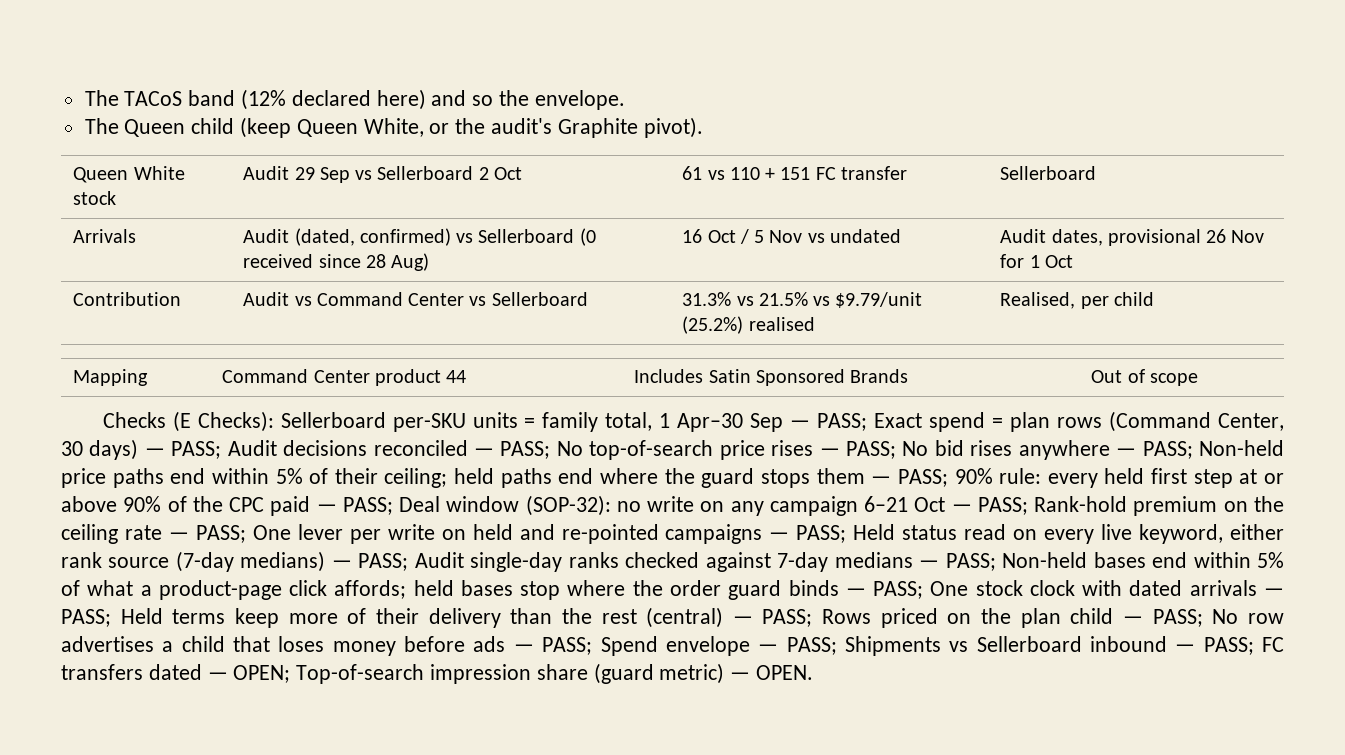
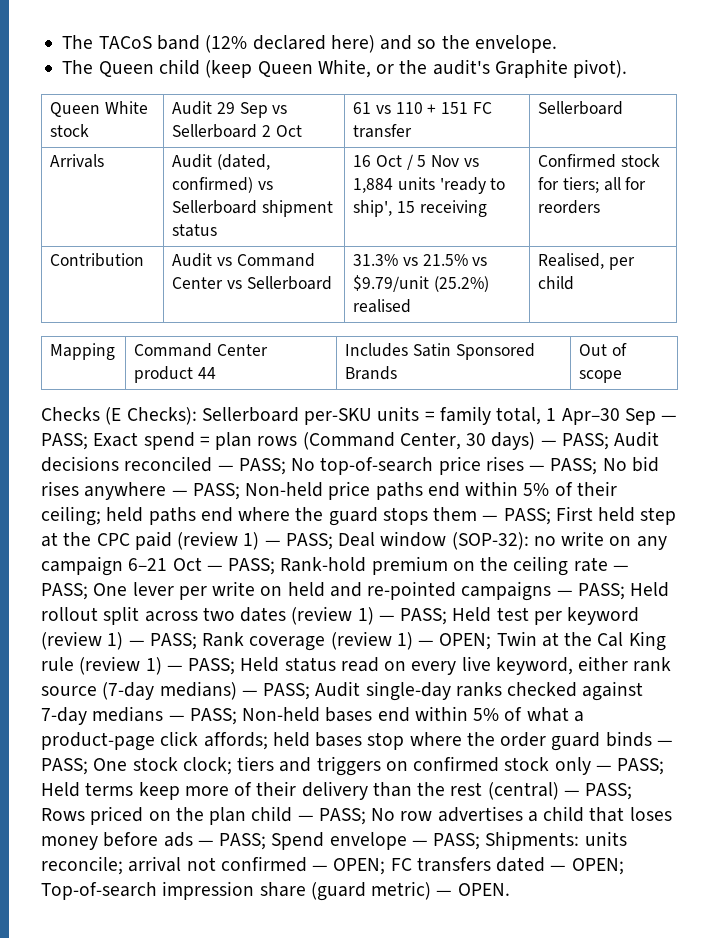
[579,228,596,246] [243,253,430,271] (0 received since 28 Aug) -> [261,200,333,217] [172,224,218,237] shipment status
[829,229,901,243] [1000,229,1265,246] [1000,254,1073,268] undated | Audit dates, provisional 26 Nov for 1 Oct -> [353,177,506,194] [353,200,487,217] [538,154,660,168] [538,177,647,193] [538,200,601,214] 1,884 units 'ready to ship', 15 receiving | Confirmed stock for tiers; all for reorders
[954,468,1285,488] [61,496,187,512] 90% rule: every held first step at or above 90% of -> [555,506,677,525] [41,532,58,547] First held step at
(311, 506) none -> [177,531,260,550] (review 1)
(896, 532) none -> [41,606,640,625] [41,631,666,651] [41,656,280,675] rollout split across two dates (review 1) — PASS; Held test per keyword (review 1) — PASS; Rank coverage (review 1) — OPEN; Twin at the Cal King rule (review 1) — PASS; Held
[1029,580,1257,596] clock with dated arrivals -> [182,756,591,776] clock; tiers and triggers on confirmed stock only
[844,636,1254,656] Shipments vs Sellerboard inbound — PASS; -> [485,831,627,850] [41,856,386,875] Shipments: units reconcile; arrival not confirmed — OPEN;

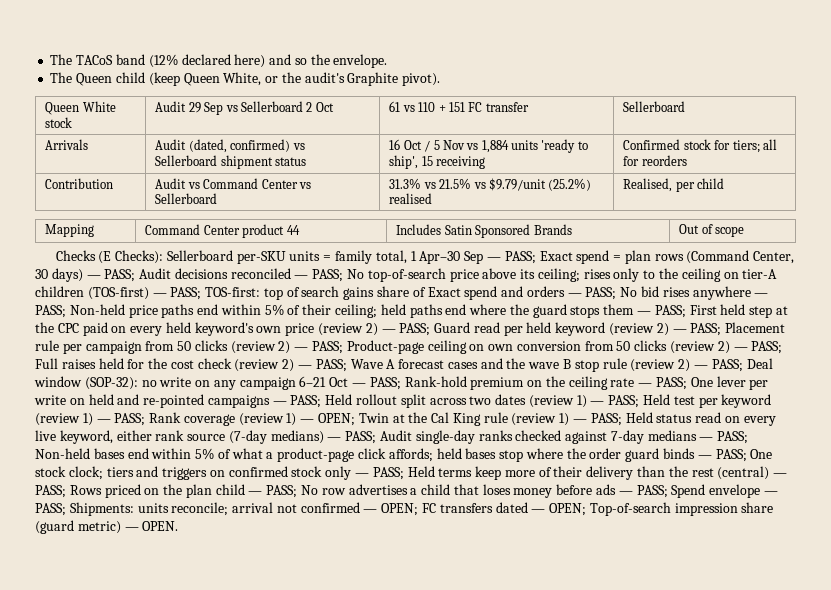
[485,456,524,471] rises -> [482,268,778,282] [35,286,565,300] above its ceiling; rises only to the ceiling on tier-A children (TOS-first) — PASS; TOS-first: top of search gains share of Exact spend and orders
[177,531,260,550] (review 1) -> [111,322,786,336] [35,340,783,354] [35,358,691,372] on every held keyword's own price (review 2) — PASS; Guard read per held keyword (review 2) — PASS; Placement rule per campaign from 50 clicks (review 2) — PASS; Product-page ceiling on own conversion from 50 clicks (review 2) — PASS; Full raises held for the cost check (review 2) — PASS; Wave A forecast cases and the wave B stop rule (review 2)

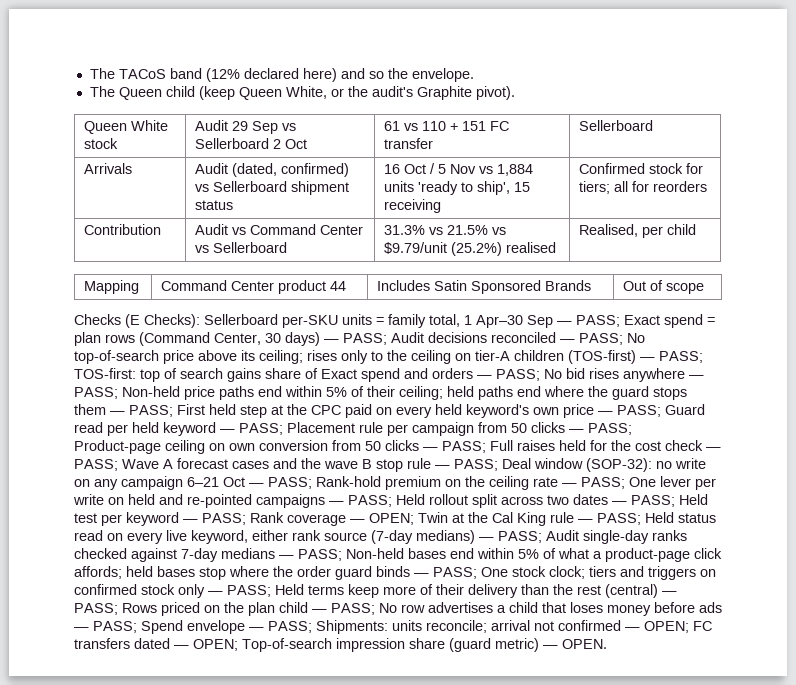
[318,323,378,336] (review 2) -> (594, 411) none
[609,323,669,336] (review 2) -> (216, 429) none
[230,341,291,354] (review 2) -> (565, 427) none
[670,341,730,354] (review 2) -> (419, 445) none
[234,359,295,372] (review 2) -> (703, 445) none
[630,359,691,372] (review 2) -> (431, 463) none
[528,395,587,408] (review 1) -> (608, 499) none
[35,413,93,426] (review 1) -> (179, 519) none
[238,413,297,426] (review 1) -> (346, 520) none
[511,413,570,426] (review 1) -> (574, 517) none

